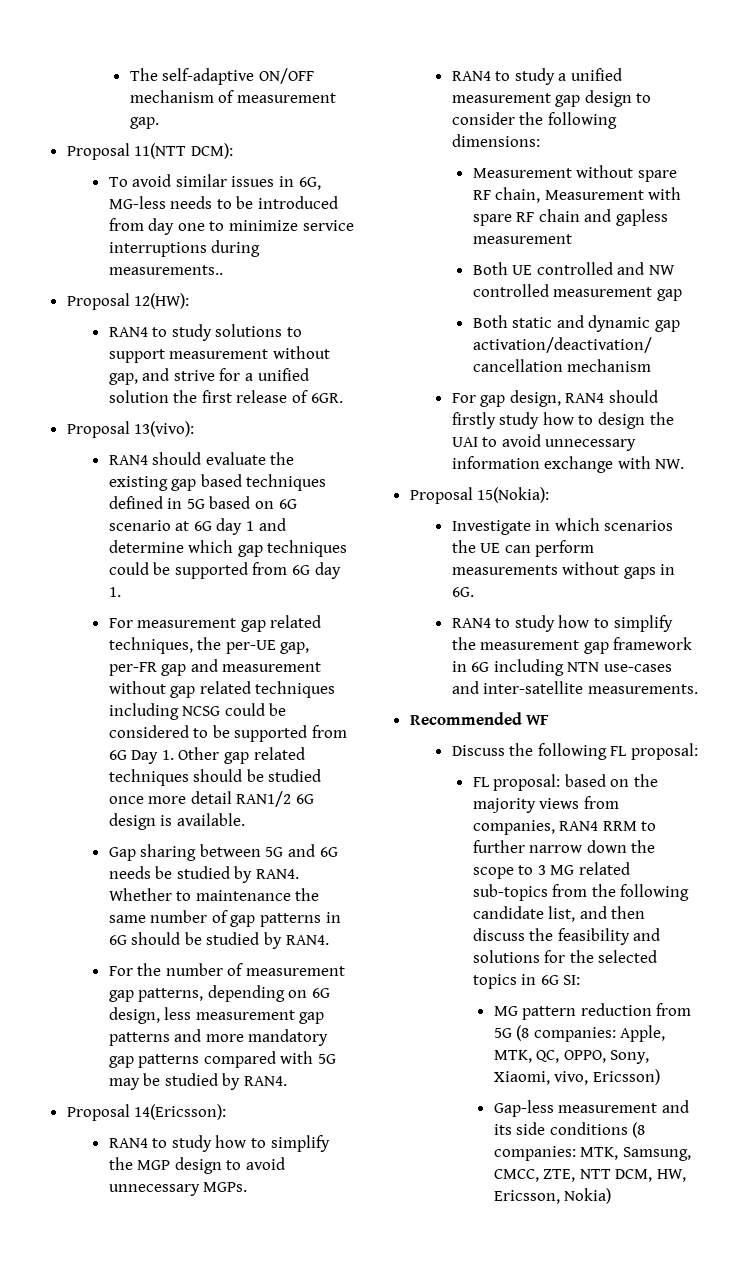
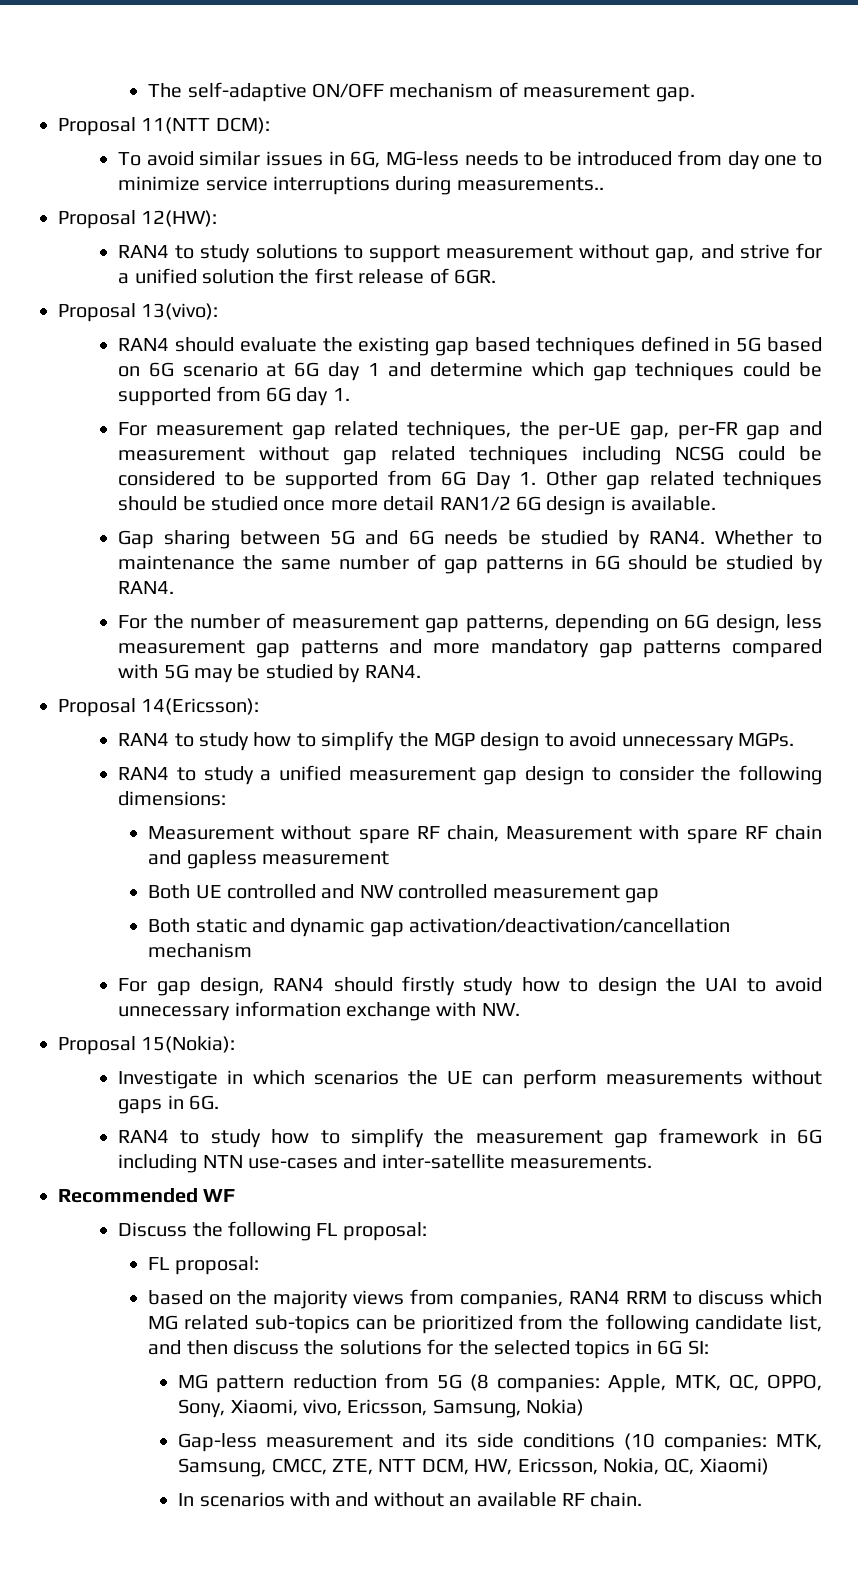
(561, 782) none -> (259, 1265) //
[472,840,656,853] [472,862,631,879] [472,884,548,901] further narrow down the scope to 3 MG related sub-topics -> [698,1290,822,1305] [148,1315,514,1334] discuss which MG related sub-topics can be prioritized
[557,928,661,945] feasibility and -> (335, 1347) none
[592,1069,660,1085] Ericsson) -> [347,1399,585,1418] Ericsson, Samsung, Nokia)
[632,1122,646,1138] (8 -> [623,1433,655,1450] (10
[564,1188,612,1204] Nokia) -> [603,1458,769,1475] [178,1492,643,1507] Nokia, QC, Xiaomi) // In scenarios with and without an available RF chain.

